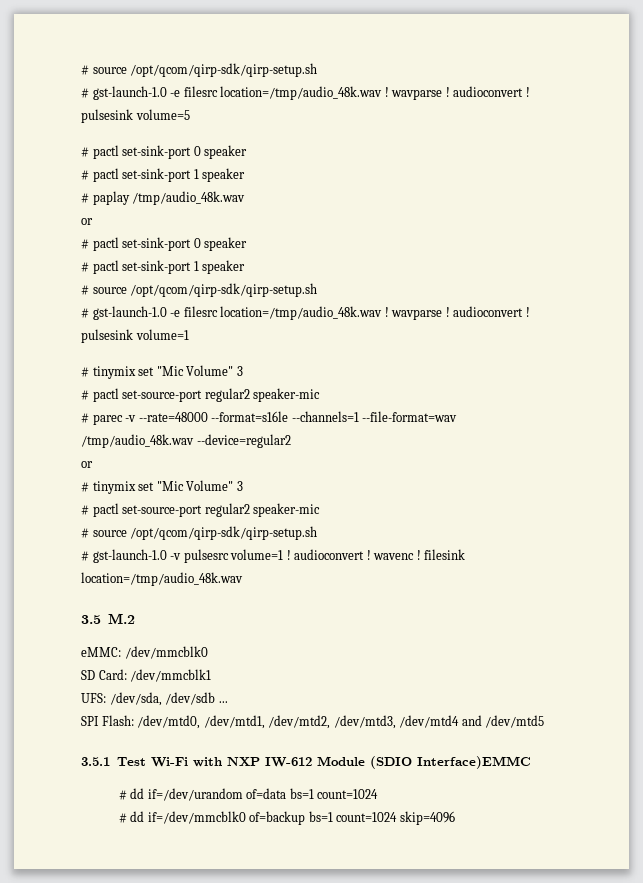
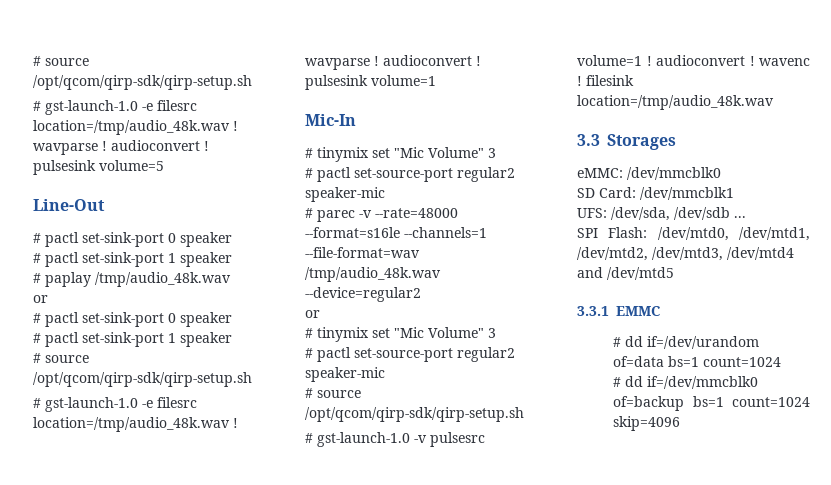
(190, 114) none -> [33,199,105,211] // Line-Out
(189, 334) none -> [305,114,356,126] // Mic-In
[81,613,135,624] 3.5 M.2 -> [577,134,676,150] 3.3 Storages
[81,756,531,769] 3.5.1 Test Wi-Fi with NXP IW-612 Module (SDIO Interface)EMMC -> [577,306,660,316] 3.3.1 EMMC

